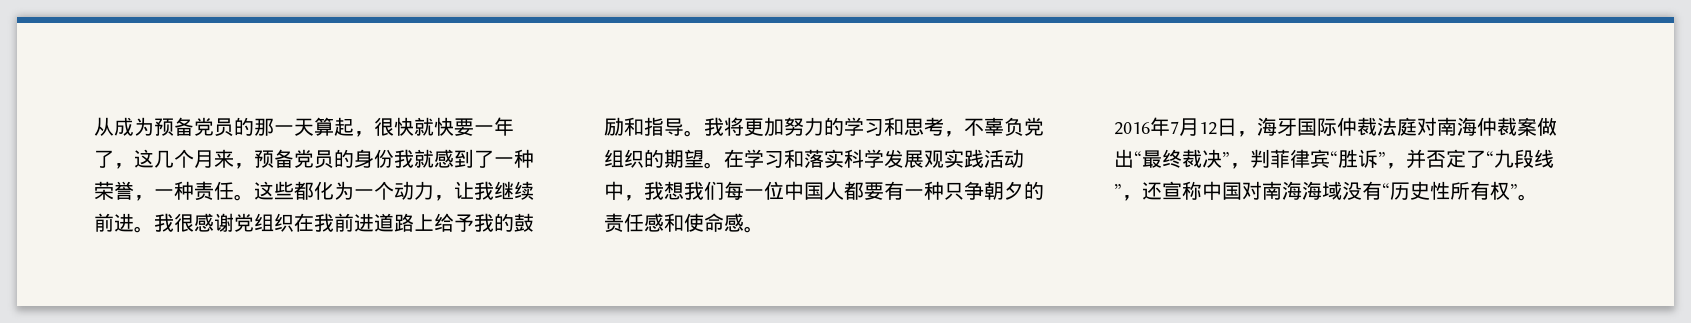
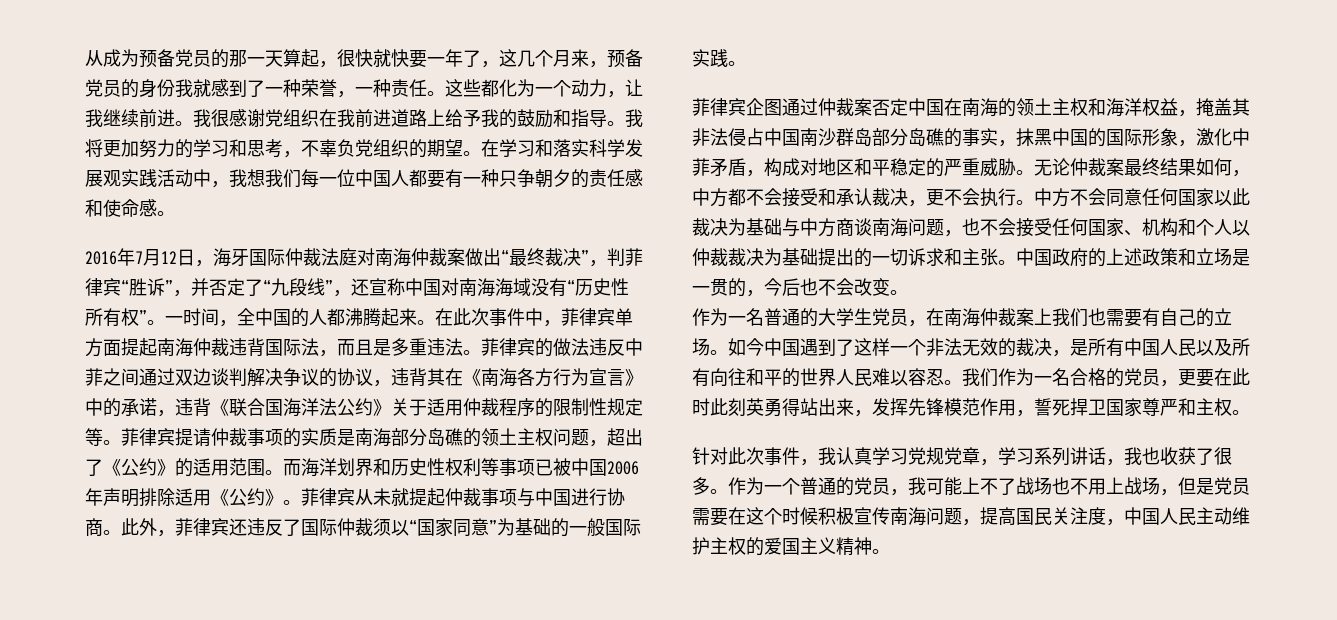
(1538, 197) none -> [165,308,633,327] [85,338,643,357] [85,368,643,387] [85,398,643,417] [85,428,643,447] [85,458,639,477] [85,488,625,507] [85,518,641,537] [692,49,746,67] [692,98,1250,117] [692,128,1250,147] [692,158,1250,177] [692,188,1250,207] [692,218,1250,237] [692,248,1250,267] [692,278,908,297] [692,308,1232,327] [692,338,1250,357] [692,368,1250,387] [692,398,1250,417] [692,447,1232,466] [692,477,1250,496] [692,507,1250,526] [692,537,890,556] 一时间，全中国的人都沸腾起来。在此次事件中，菲律宾单方面提起南海仲裁违背国际法，而且是多重违法。菲律宾的做法违反中菲之间通过双边谈判解决争议的协议，违背其在《南海各方行为宣言》中的承诺，违背《联合国海洋法公约》关于适用仲裁程序的限制性规定等。菲律宾提请仲裁事项的实质是南海部分岛礁的领土主权问题，超出了《公约》的适用范围。而海洋划界和历史性权利等事项已被中国2006年声明排除适用《公约》。菲律宾从未就提起仲裁事项与中国进行协商。此外，菲律宾还违反了国际仲裁须以“国家同意”为基础的一般国际实践。 // 菲律宾企图通过仲裁案否定中国在南海的领土主权和海洋权益，掩盖其非法侵占中国南沙群岛部分岛礁的事实，抹黑中国的国际形象，激化中菲矛盾，构成对地区和平稳定的严重威胁。无论仲裁案最终结果如何，中方都不会接受和承认裁决，更不会执行。中方不会同意任何国家以此裁决为基础与中方商谈南海问题，也不会接受任何国家、机构和个人以仲裁裁决为基础提出的一切诉求和主张。中国政府的上述政策和立场是一贯的，今后也不会改变。 // 作为一名普通的大学生党员，在南海仲裁案上我们也需要有自己的立场。如今中国遇到了这样一个非法无效的裁决，是所有中国人民以及所有向往和平的世界人民难以容忍。我们作为一名合格的党员，更要在此时此刻英勇得站出来，发挥先锋模范作用，誓死捍卫国家尊严和主权。 // 针对此次事件，我认真学习党规党章，学习系列讲话，我也收获了很多。作为一个普通的党员，我可能上不了战场也不用上战场，但是党员需要在这个时候积极宣传南海问题，提高国民关注度，中国人民主动维护主权的爱国主义精神。

